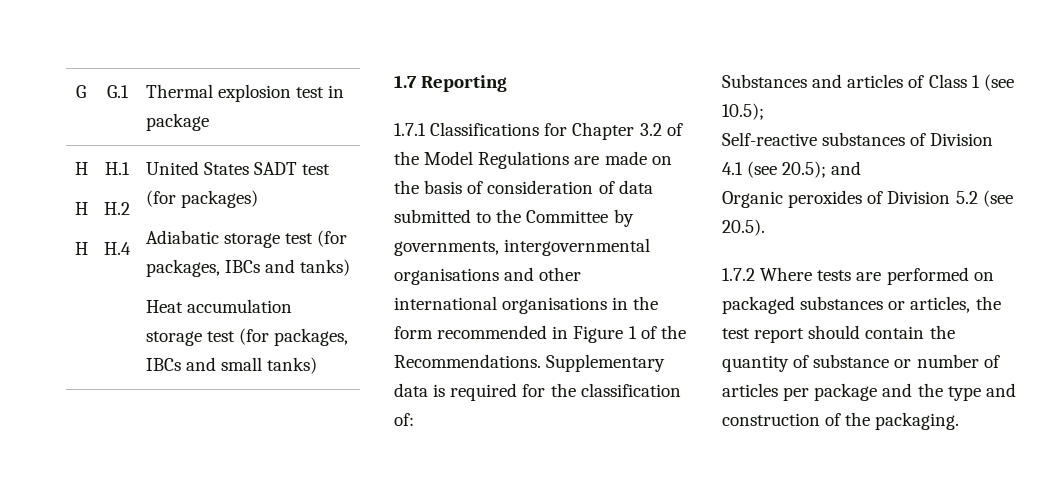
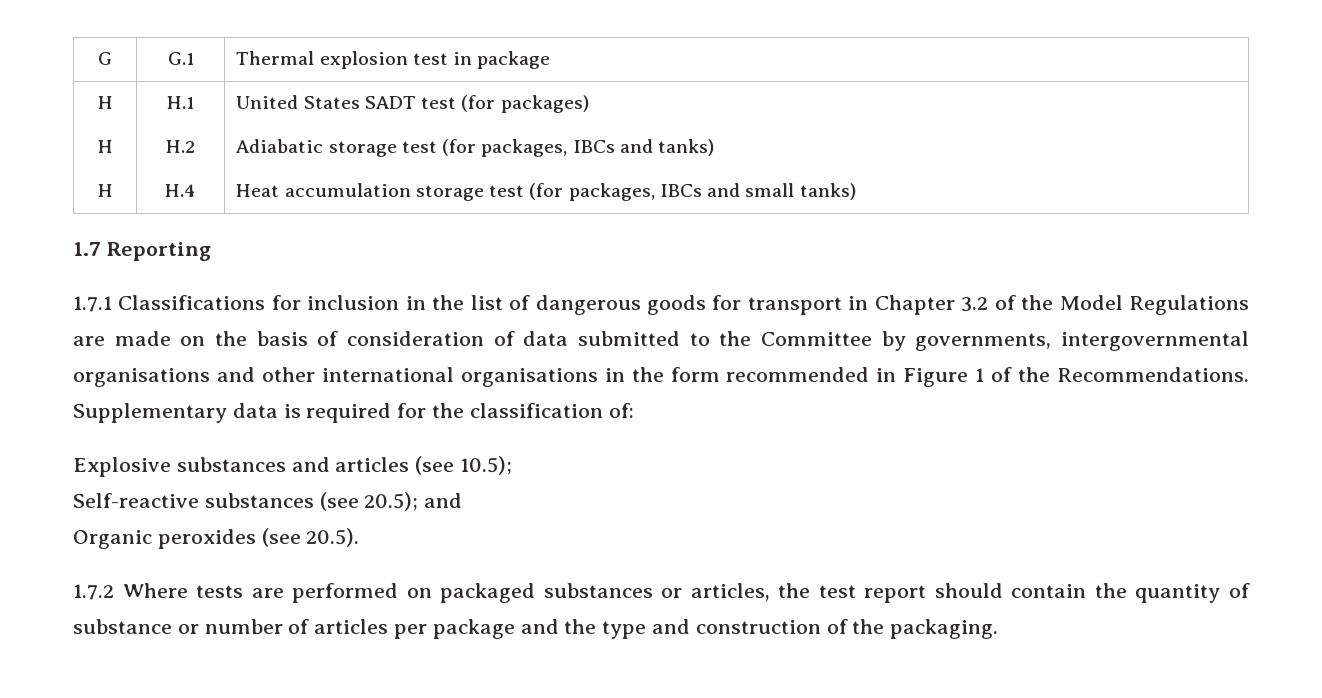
(568, 129) none -> [307,295,869,315] inclusion in the list of dangerous goods for transport in
[722,74,980,88] Substances and articles of Class 1 -> [73,457,410,477] Explosive substances and articles
[910,133,994,146] [722,162,743,175] of Division 4.1 -> (314, 500) none
[867,191,978,204] of Division 5.2 -> (256, 539) none

